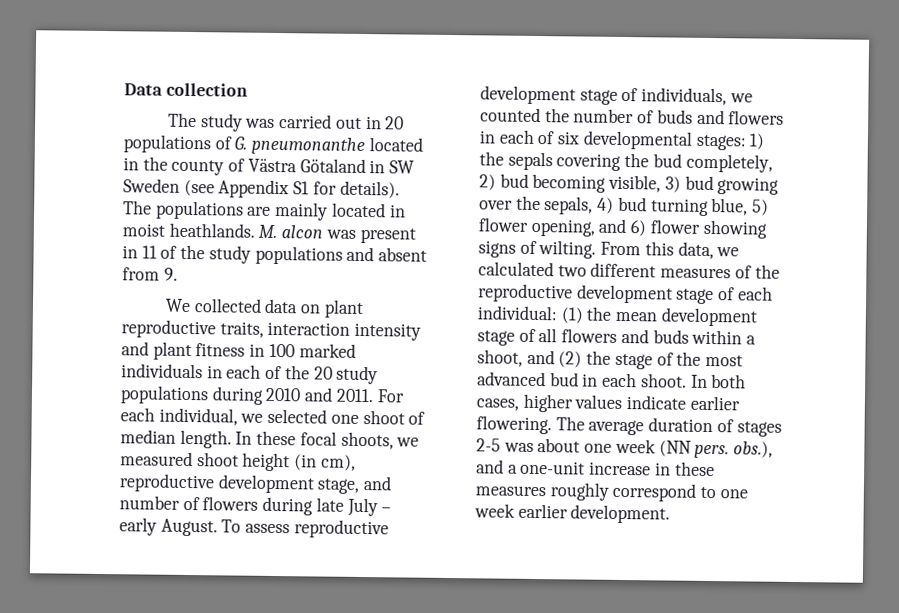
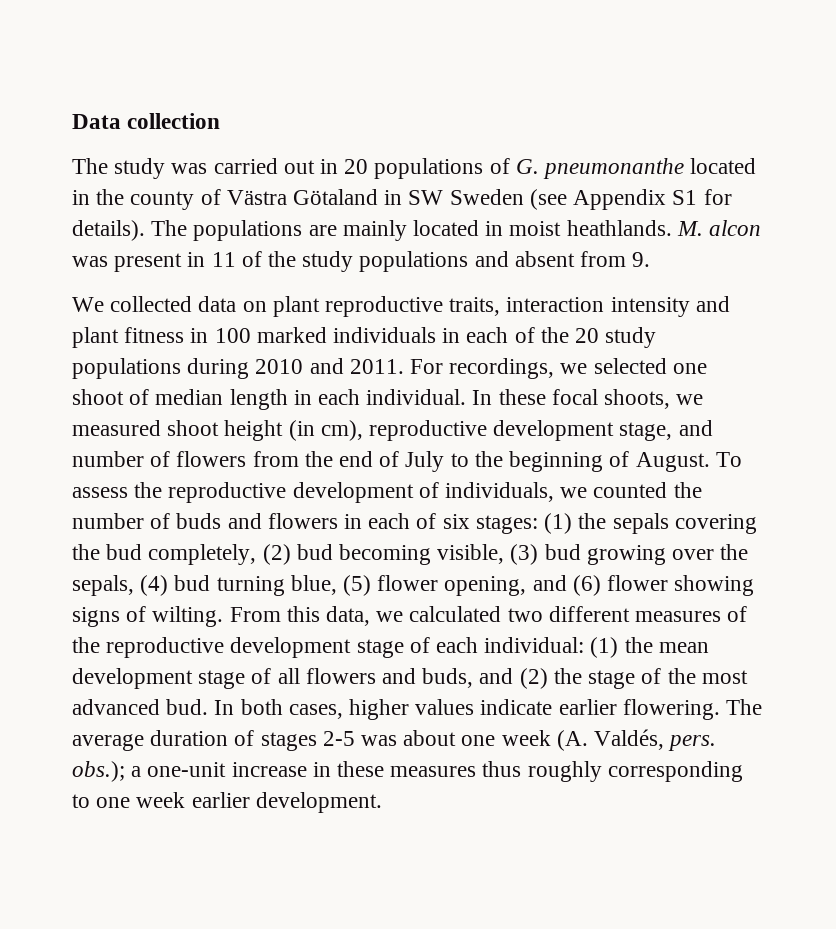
[120,407,238,426] each individual, -> [449,358,555,379] recordings,
[179,429,232,449] length. -> [229,389,467,410] length in each individual.
[262,496,392,517] [119,517,157,536] during late July – early -> [252,451,630,472] from the end of July to the beginning of
[293,519,389,539] [480,85,618,105] reproductive development stage -> [134,482,414,503] the reproductive development
[582,130,766,151] developmental stages: 1) -> [475,513,573,534] stages: (1)
[479,174,496,191] 2) -> [262,544,291,565] (2)
[664,176,681,193] 3) -> [510,544,539,565] (3)
[597,197,615,214] 4) -> [140,575,169,596] (4)
[752,199,770,216] 5) -> [343,575,372,596] (5)
[630,220,648,237] 6) -> [572,575,601,596] (6)
[652,329,757,345] [477,349,523,367] buds within a shoot, -> [422,668,474,688] buds,
[549,372,687,388] bud in each shoot. -> [166,699,209,715] bud.
[658,440,774,459] [476,459,504,474] (NN pers. obs.), and -> [556,729,717,751] [72,761,125,782] (A. Valdés, pers. obs.);
[549,482,697,502] roughly correspond -> [482,761,743,782] thus roughly corresponding

